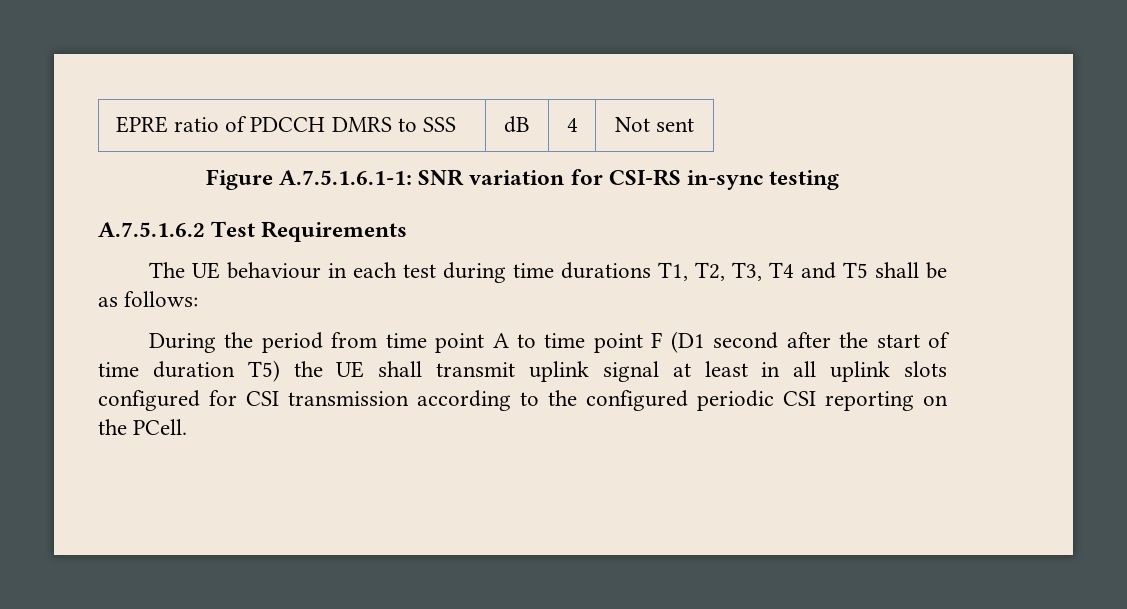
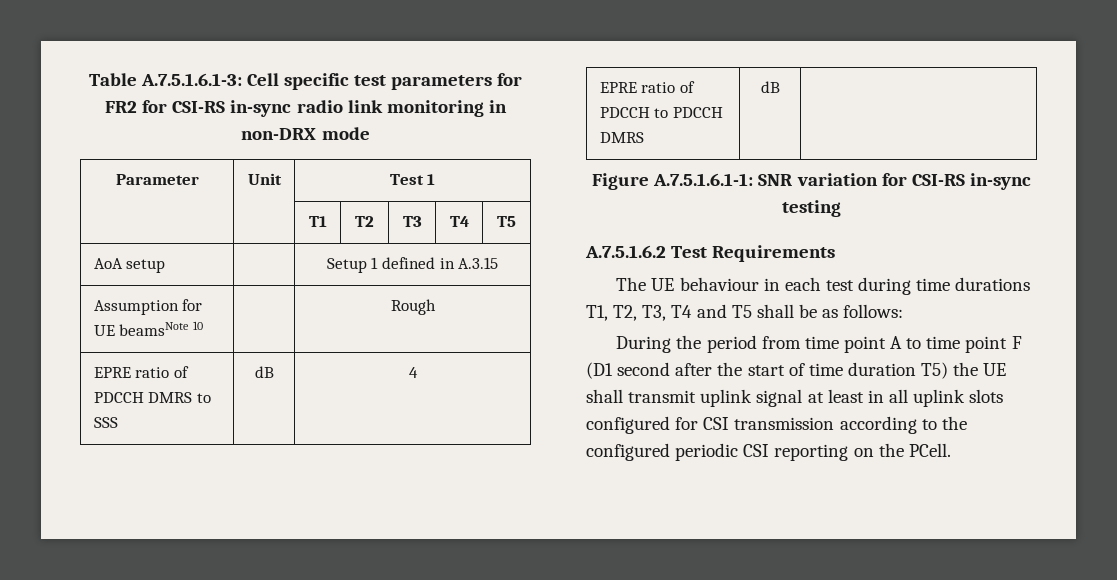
(115, 124) none -> [88,73,523,90] [105,100,507,117] [241,127,370,140] [115,174,199,185] [247,173,282,185] [389,174,436,185] [308,216,327,227] [355,216,374,227] [402,216,422,227] [449,216,469,227] [497,216,516,227] [93,258,166,273] [326,257,499,273] [93,299,203,315] [93,321,203,336] [390,299,436,315] Table A.7.5.1.6.1-3: Cell specific test parameters for FR2 for CSI-RS in-sync radio link monitoring in non-DRX mode // Parameter | Unit | Test 1 // | | T1 | T2 | T3 | T4 | T5 // AoA setup | | Setup 1 defined in A.3.15 // Assumption for UE beamsNote 10 | | Rough //
[614,117,695,132] | Not sent -> [599,81,695,93] [599,107,723,118] [599,132,644,143] [760,81,780,93] // EPRE ratio of PDCCH to PDCCH DMRS | dB |

